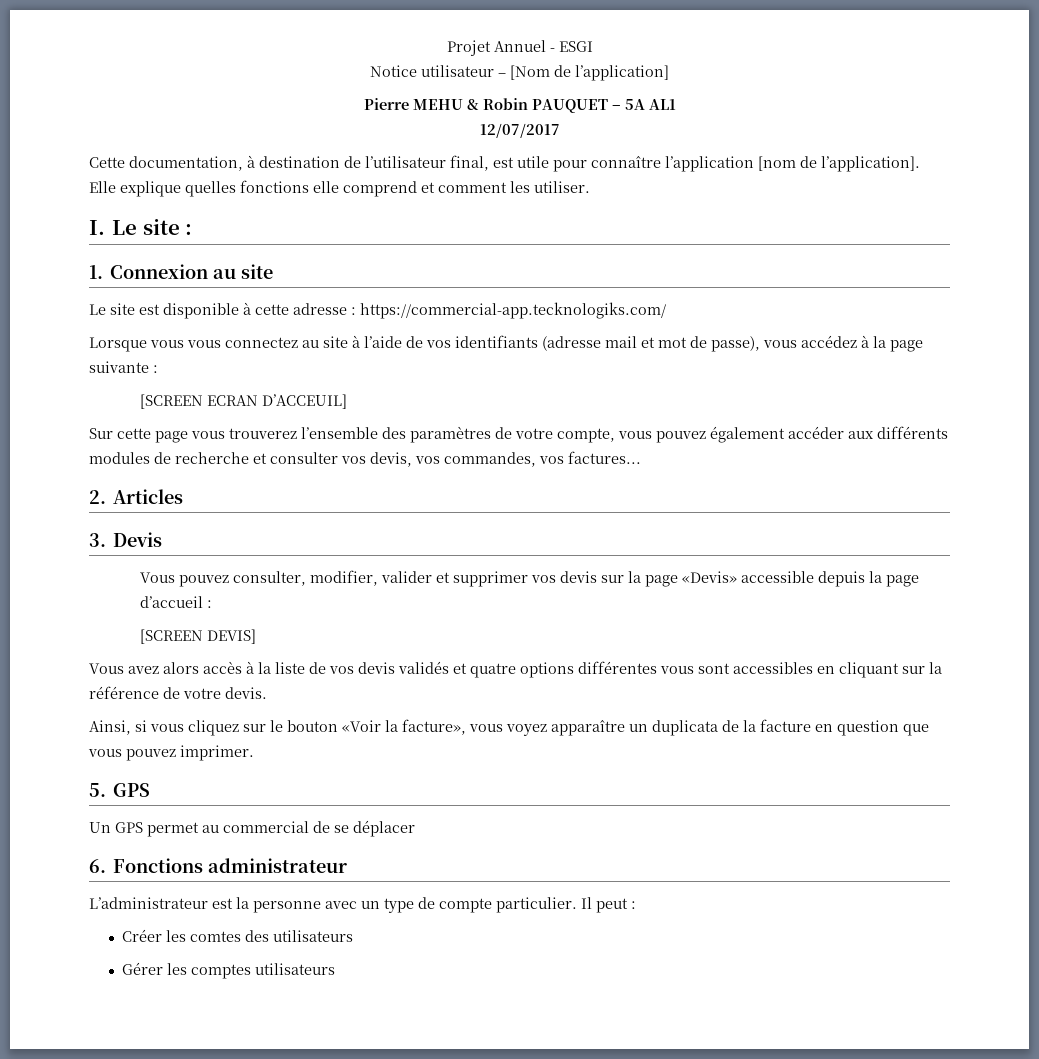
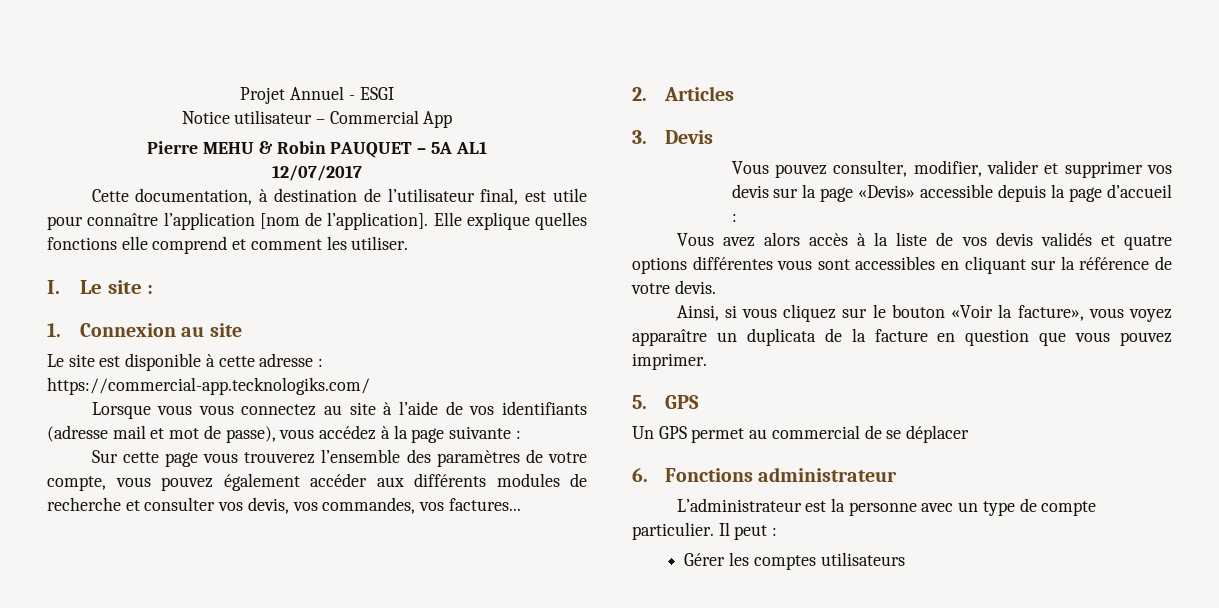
[510,65,669,81] [Nom de l’application] -> [329,110,453,128] Commercial App
[139,394,347,409] // [SCREEN ECRAN D’ACCEUIL] -> (521, 434) none
[139,629,256,644] // [SCREEN DEVIS] -> (737, 217) none
[121,929,353,942] // Créer les comtes des utilisateurs -> (778, 531) none

